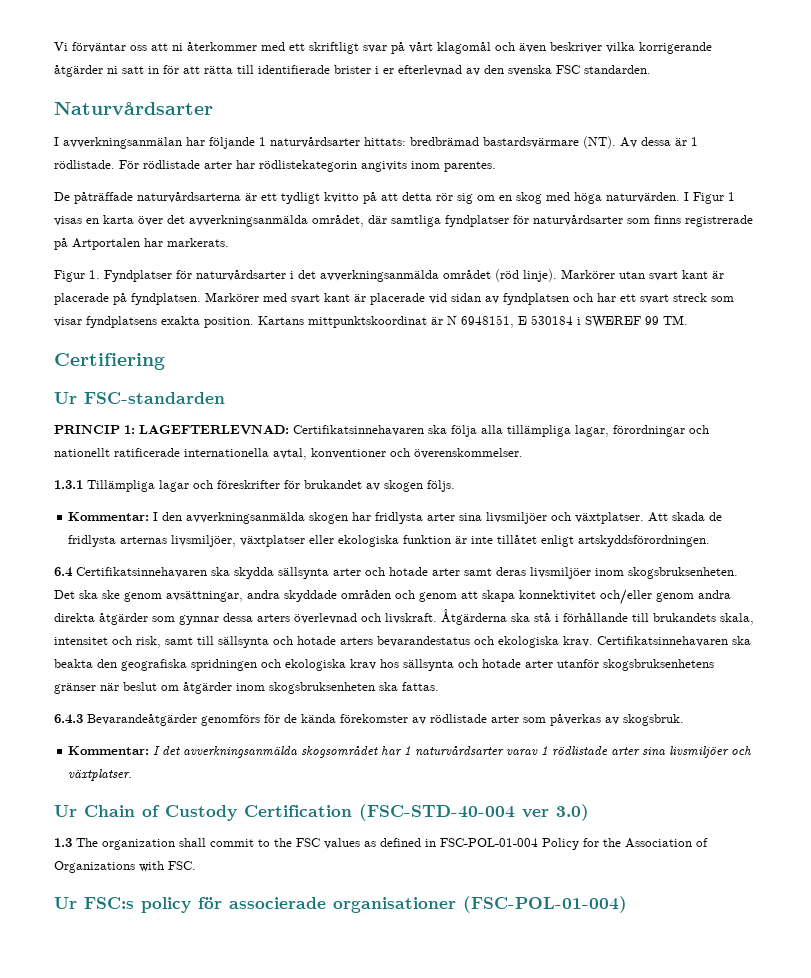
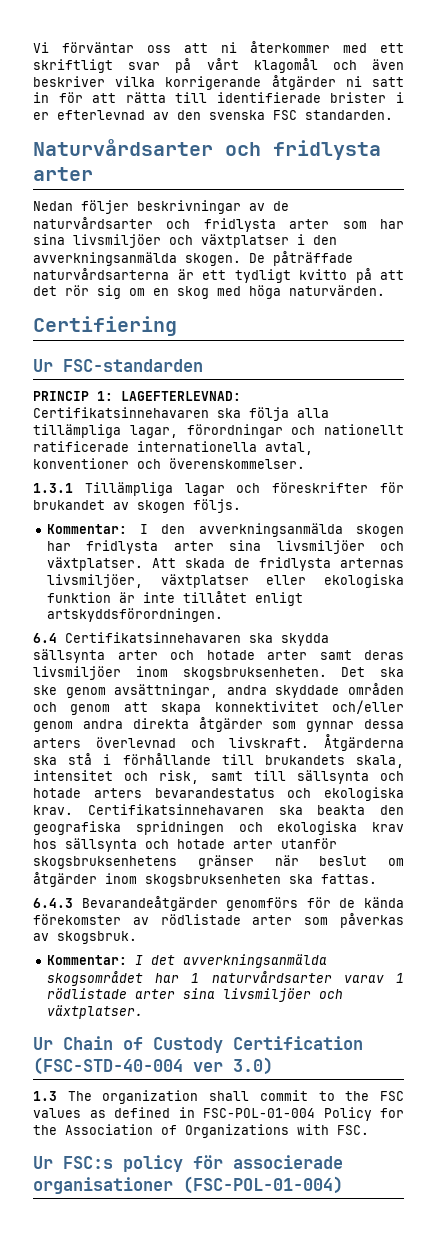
[54,136,698,149] [54,160,496,172] // I avverkningsanmälan har följande 1 naturvårdsarter hittats: bredbrämad bastardsvärmare (NT). Av dessa är 1 rödlistade. För rödlistade arter har rödlistekategorin angivits inom parentes. // -> [225,140,381,160] [33,167,93,181] [33,200,289,214] [33,217,404,232] [33,234,337,248] [33,252,241,266] och fridlysta arter // Nedan följer beskrivningar av de naturvårdsarter och fridlysta arter som har sina livsmiljöer och växtplatser i den avverkningsanmälda skogen.
[402,192,432,201] detta -> [33,286,57,296] det
[684,192,735,204] [54,215,753,227] [54,238,229,250] [54,269,724,282] [54,292,734,305] [54,315,688,328] I Figur 1 visas en karta över det avverkningsanmälda området, där samtliga fyndplatser för naturvårdsarter som finns registrerade på Artportalen har markerats. // Figur 1. Fyndplatser för naturvårdsarter i det avverkningsanmälda området (röd linje). Markörer utan svart kant är placerade på fyndplatsen. Markörer med svart kant är placerade vid sidan av fyndplatsen och har ett svart streck som visar fyndplatsens exakta position. Kartans mittpunktskoordinat är N 6948151, E 530184 i SWEREF 99 TM. -> (385, 290) none

